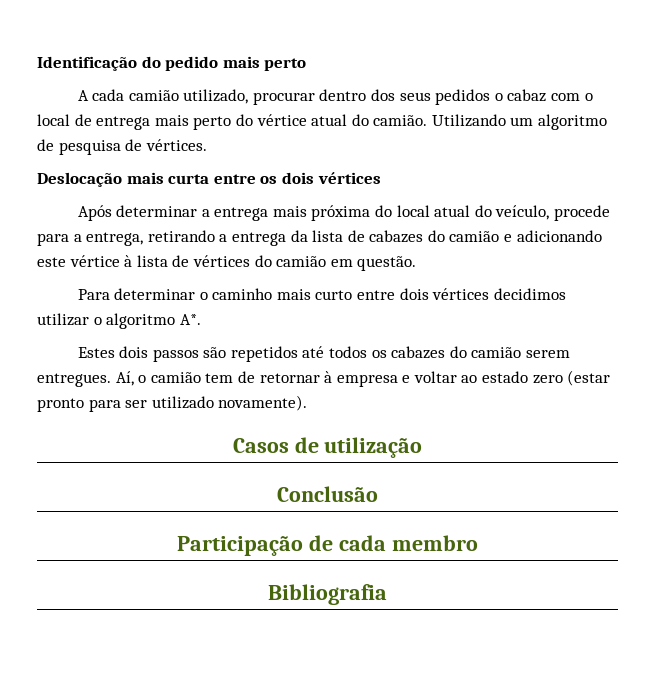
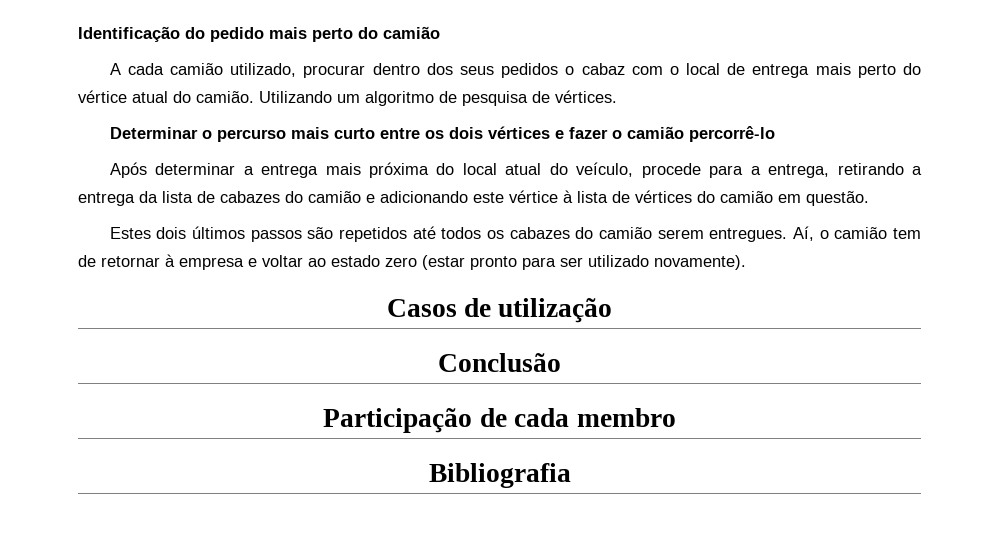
(307, 64) none -> [358,26,440,39] do camião
[37,172,210,187] Deslocação mais curta -> [109,127,375,142] Determinar o percurso mais curto
(381, 178) none -> [554,126,775,142] e fazer o camião percorrê-lo
[77,288,566,300] [37,313,201,329] // Para determinar o caminho mais curto entre dois vértices decidimos utilizar o algoritmo A*. -> (869, 198) none
(149, 352) none -> [192,226,246,239] últimos

